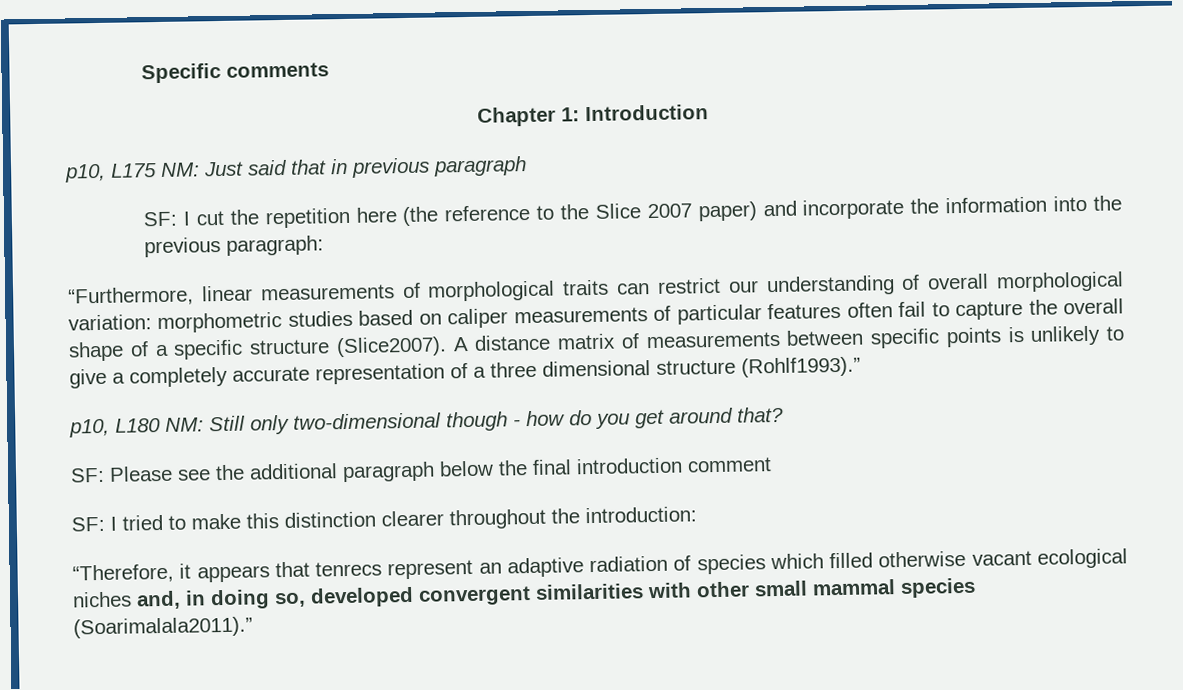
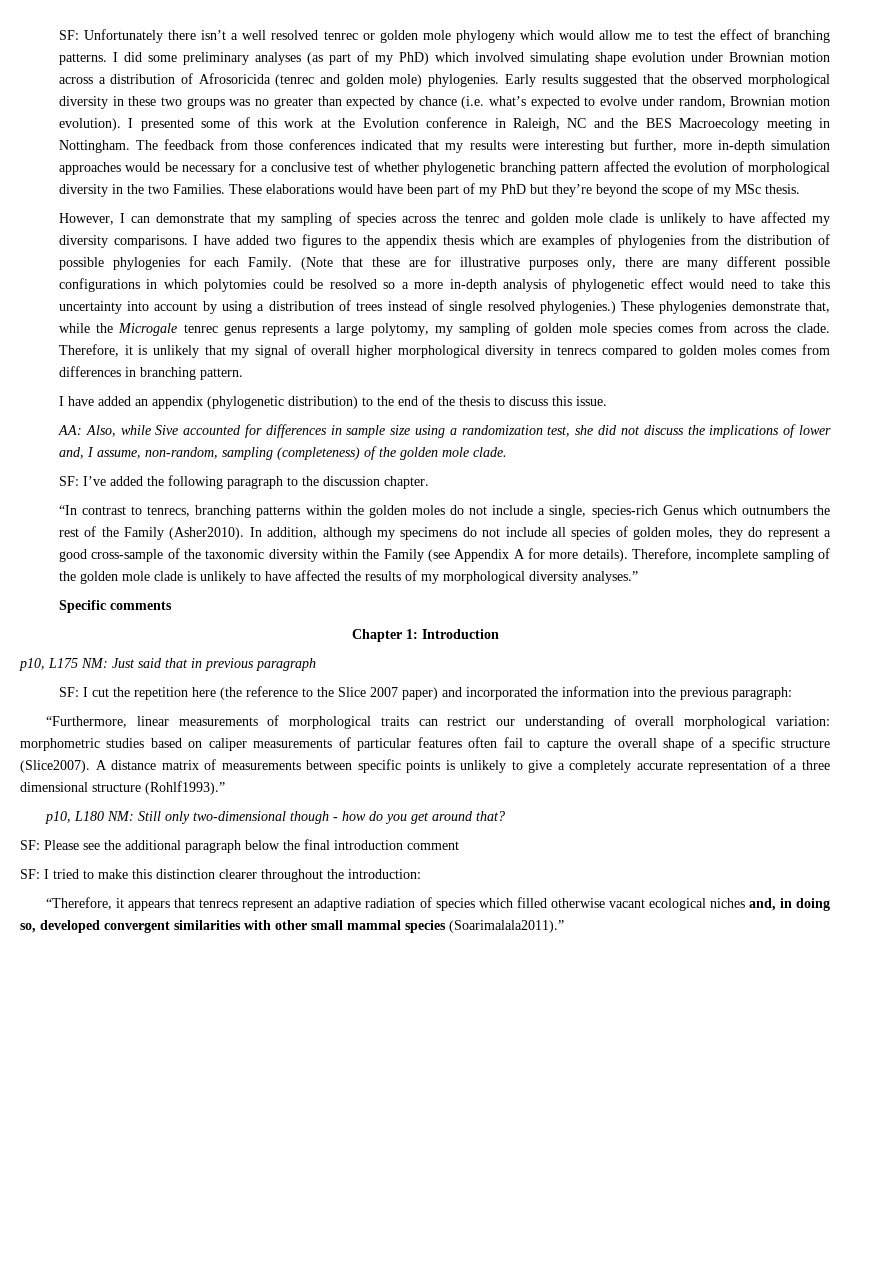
(141, 73) none -> [58,29,831,43] [58,51,830,65] [58,73,830,87] [58,96,830,109] [58,117,831,131] [58,139,830,153] [58,161,830,175] [58,183,800,197] [58,212,831,226] [58,234,830,248] [58,256,830,270] [58,278,831,292] [58,300,830,314] [58,322,831,336] [58,344,831,358] [58,366,243,380] [58,395,607,409] [57,424,831,438] [58,446,507,460] [58,475,429,489] [58,505,830,518] [58,526,831,540] [58,548,831,562] [58,570,638,584] SF: Unfortunately there isn’t a well resolved tenrec or golden mole phylogeny which would allow me to test the effect of branching patterns. I did some preliminary analyses (as part of my PhD) which involved simulating shape evolution under Brownian motion across a distribution of Afrosoricida (tenrec and golden mole) phylogenies. Early results suggested that the observed morphological diversity in these two groups was no greater than expected by chance (i.e. what’s expected to evolve under random, Brownian motion evolution). I presented some of this work at the Evolution conference in Raleigh, NC and the BES Macroecology meeting in Nottingham. The feedback from those conferences indicated that my results were interesting but further, more in-depth simulation approaches would be necessary for a conclusive test of whether phylogenetic branching pattern affected the evolution of morphological diversity in the two Families. These elaborations would have been part of my PhD but they’re beyond the scope of my MSc thesis. // However, I can demonstrate that my sampling of species across the tenrec and golden mole clade is unlikely to have affected my diversity comparisons. I have added two figures to the appendix thesis which are examples of phylogenies from the distribution of possible phylogenies for each Family. (Note that these are for illustrative purposes only, there are many different possible configurations in which polytomies could be resolved so a more in-depth analysis of phylogenetic effect would need to take this uncertainty into account by using a distribution of trees instead of single resolved phylogenies.) These phylogenies demonstrate that, while the Microgale tenrec genus represents a large polytomy, my sampling of golden mole species comes from across the clade. Therefore, it is unlikely that my signal of overall higher morphological diversity in tenrecs compared to golden moles comes from differences in branching pattern. // I have added an appendix (phylogenetic distribution) to the end of the thesis to discuss this issue. // AA: Also, while Sive accounted for differences in sample size using a randomization test, she did not discuss the implications of lower and, I assume, non-random, sampling (completeness) of the golden mole clade. // SF: I’ve added the following paragraph to the discussion chapter. // “In contrast to tenrecs, branching patterns within the golden moles do not include a single, species-rich Genus which outnumbers the rest of the Family (Asher2010). In addition, although my specimens do not include all species of golden moles, they do represent a good cross-sample of the taxonomic diversity within the Family (see Appendix A for more details). Therefore, incomplete sampling of the golden mole clade is unlikely to have affected the results of my morphological diversity analyses.” //
[802,198,905,220] incorporate -> [465,687,537,700] incorporated

